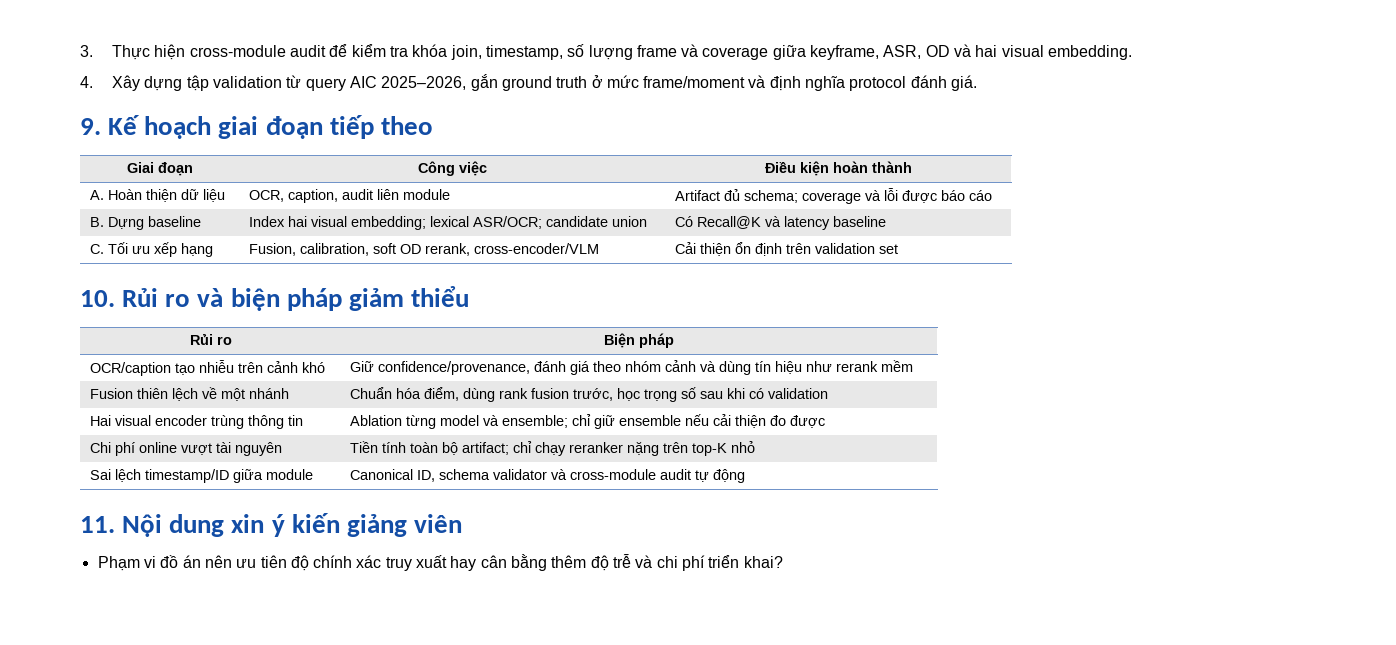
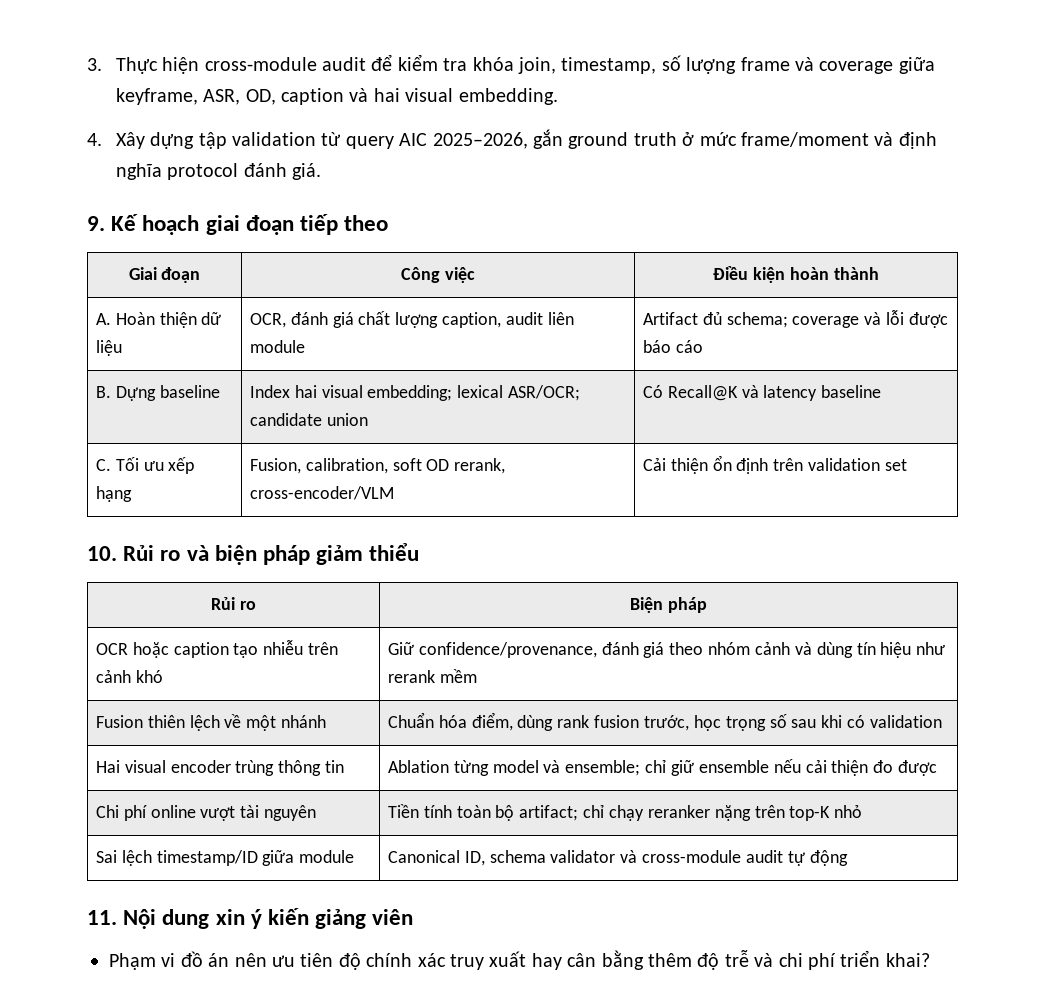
[925,45,950,57] OD -> [245,88,345,105] OD, caption
(284, 196) none -> [290,311,439,328] đánh giá chất lượng
[89,362,171,376] OCR/caption -> [95,642,229,658] OCR hoặc caption

